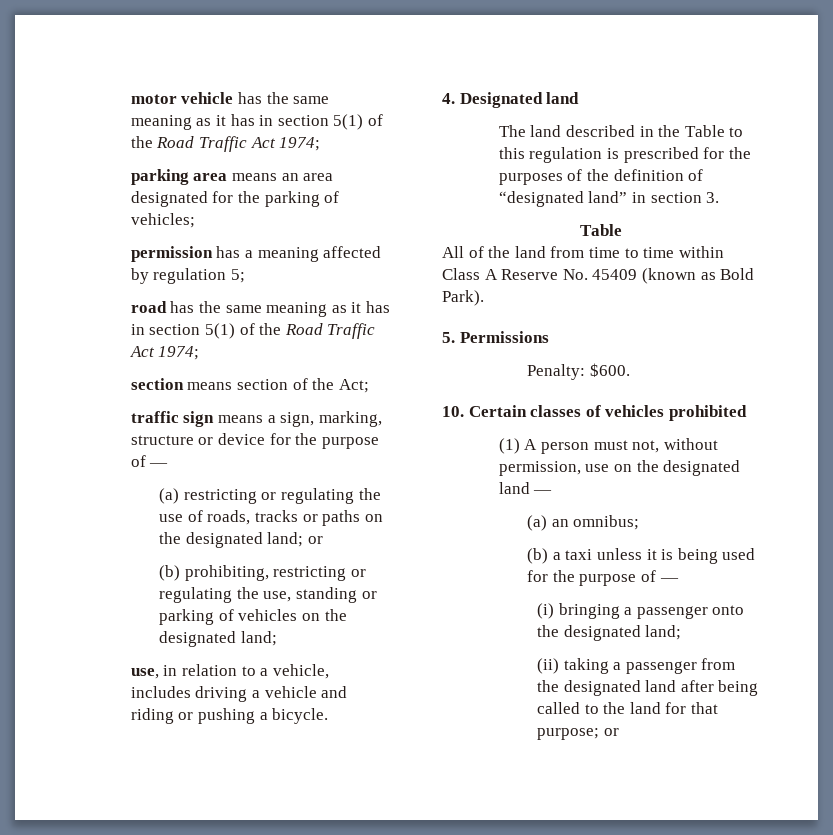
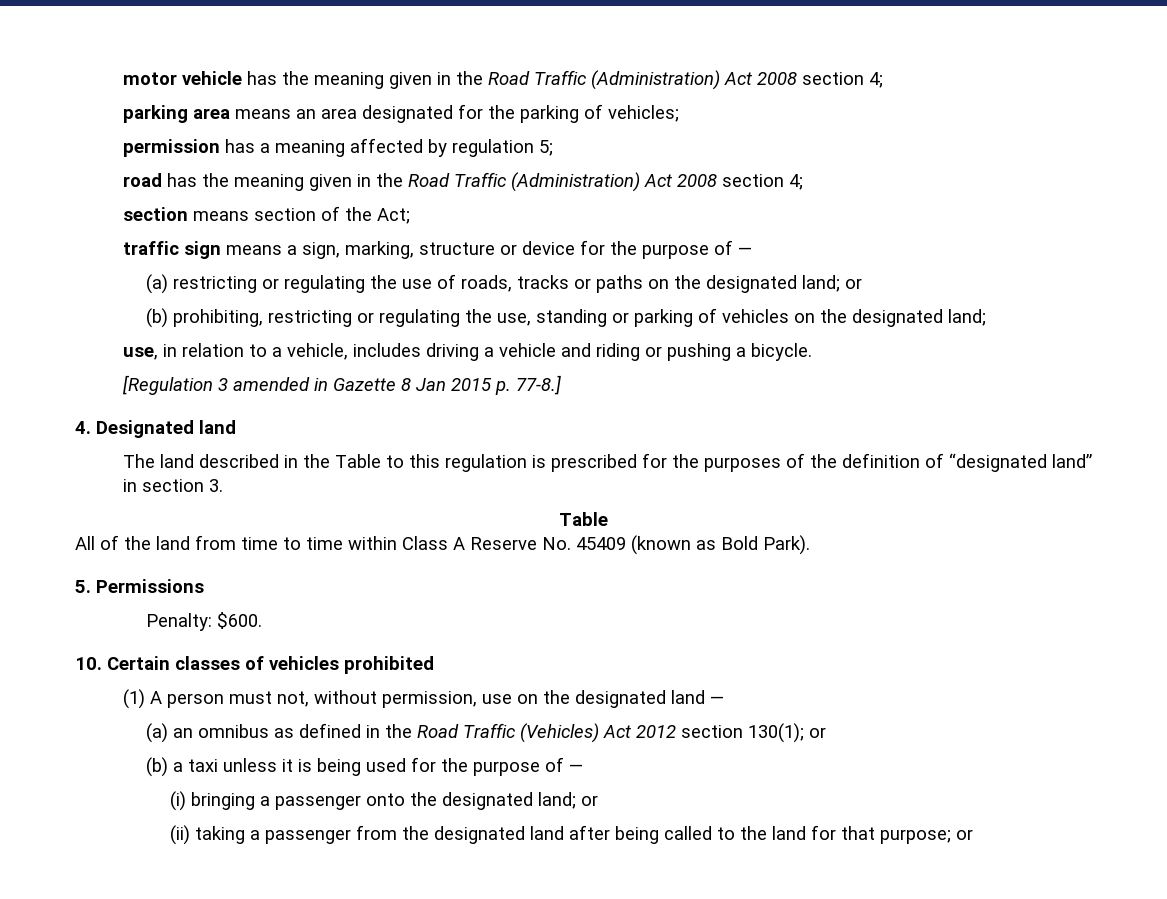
[293,96,330,104] [130,114,383,130] [130,136,321,152] same meaning as it has in section 5(1) of the Road Traffic Act 1974; -> [313,70,883,90] meaning given in the Road Traffic (Administration) Act 2008 section 4;
[225,301,390,317] [130,323,376,339] [129,346,200,360] same meaning as it has in section 5(1) of the Road Traffic Act 1974; -> [233,172,803,192] meaning given in the Road Traffic (Administration) Act 2008 section 4;
(329, 716) none -> [121,375,561,395] // [Regulation 3 amended in Gazette 8 Jan 2015 p. 77-8.]
[573,515,640,530] omnibus; -> [198,723,827,743] omnibus as defined in the Road Traffic (Vehicles) Act 2012 section 130(1); or
(682, 632) none -> [581,795,599,806] or

